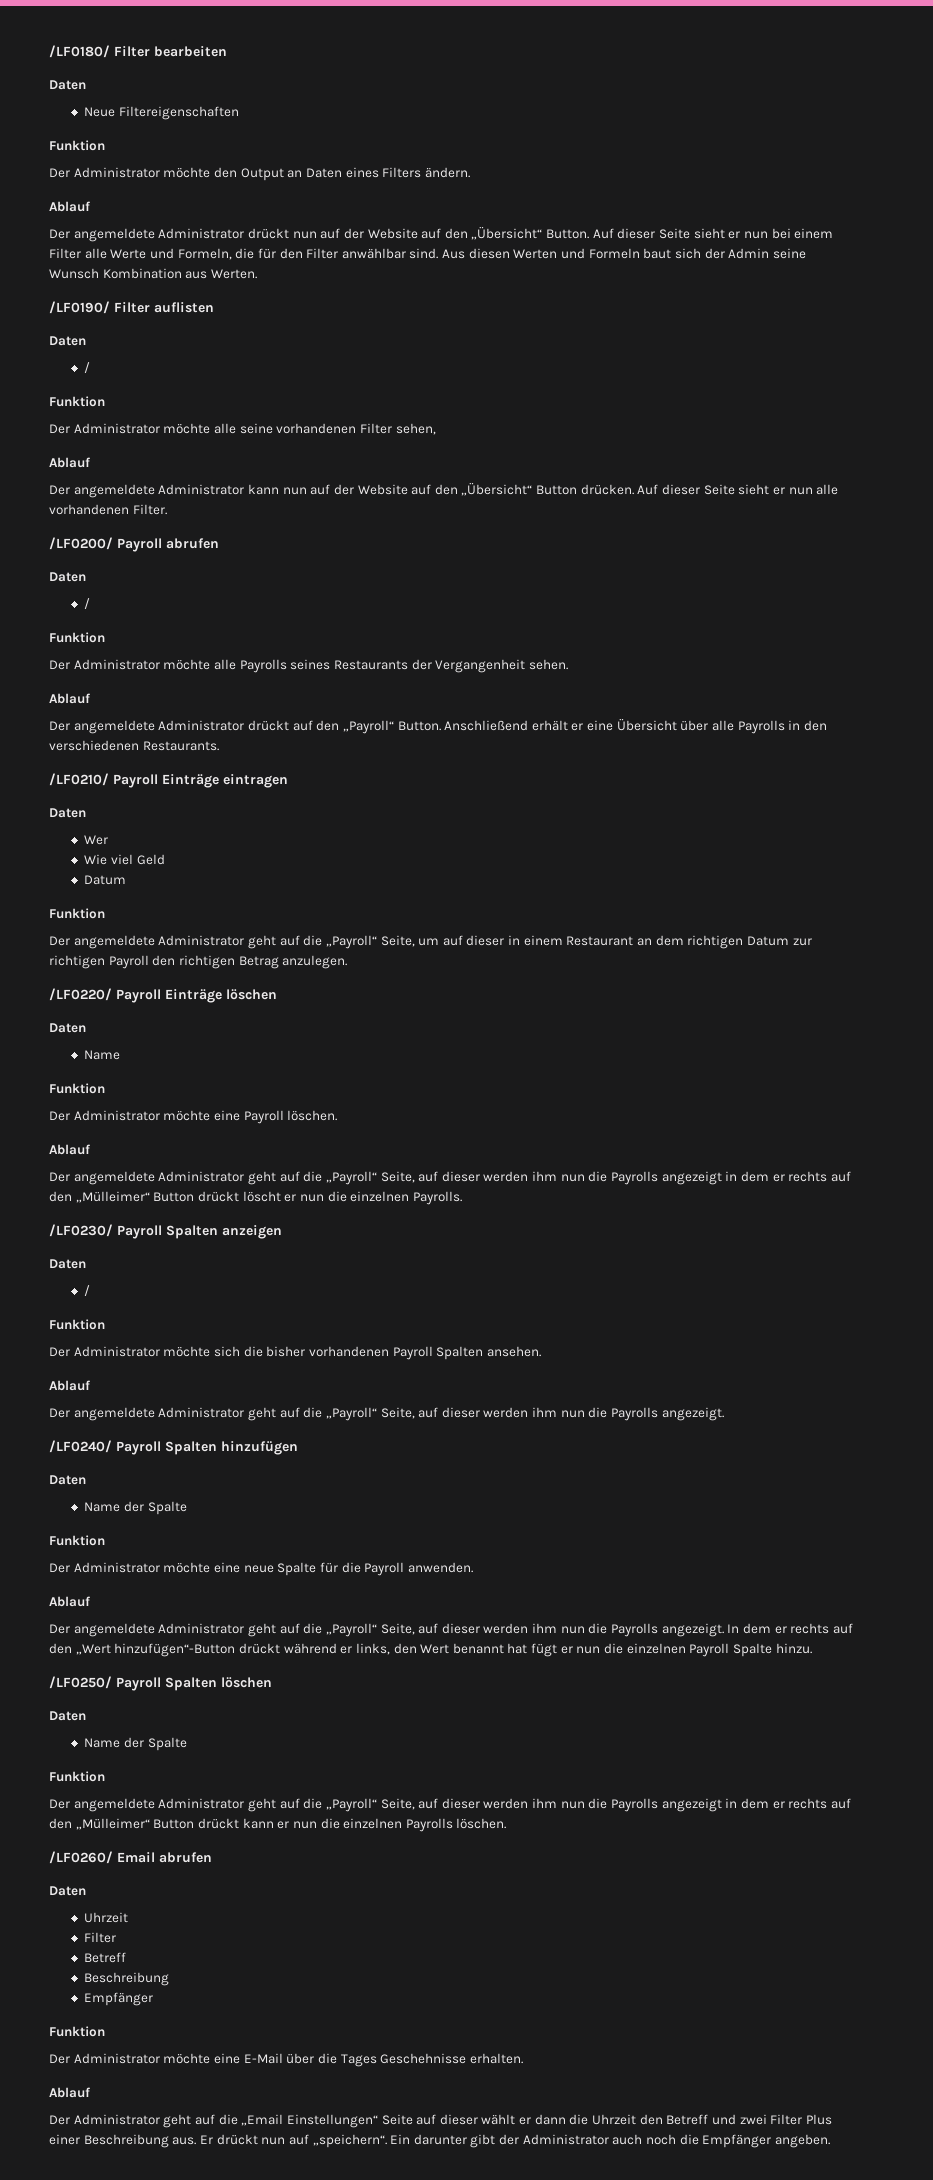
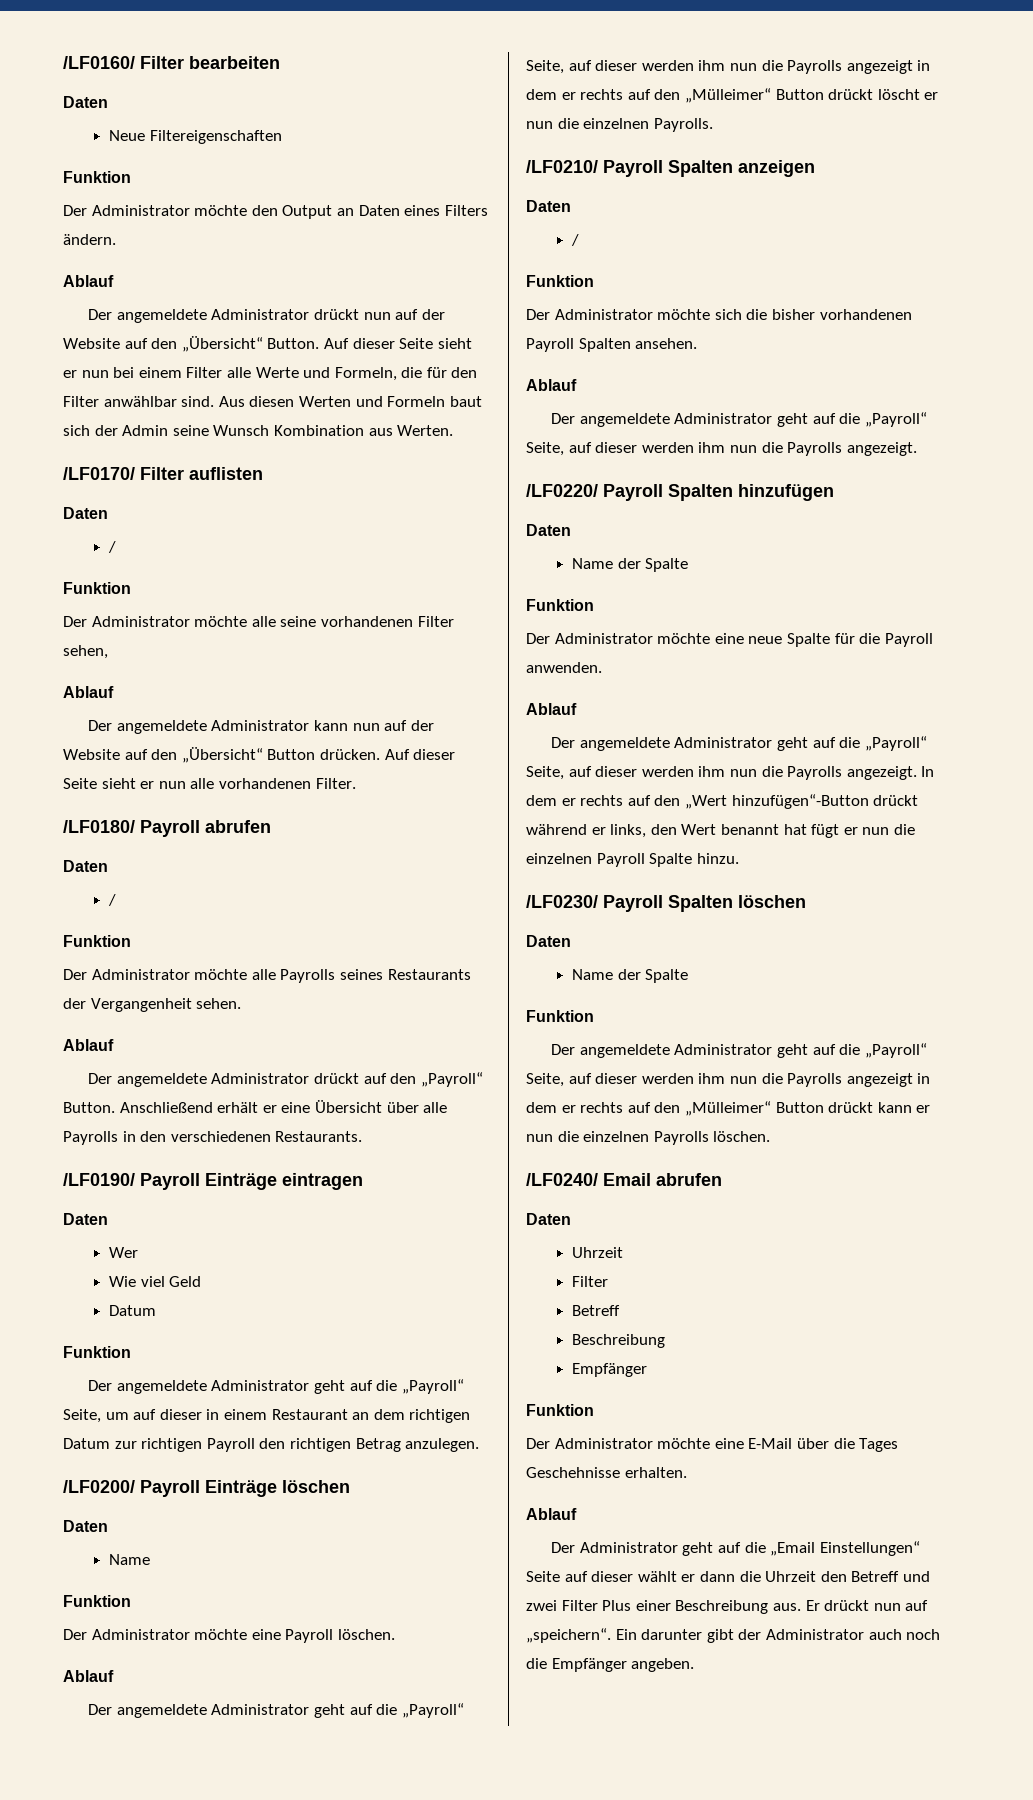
[49,45,110,58] /LF0180/ -> [63,56,135,69] /LF0160/
[49,301,110,314] /LF0190/ -> [63,467,135,480] /LF0170/
[49,537,113,550] /LF0200/ -> [63,820,135,833] /LF0180/
[49,773,109,786] /LF0210/ -> [63,1173,135,1186] /LF0190/
[49,988,112,1001] /LF0220/ -> [63,1480,135,1493] /LF0200/
[49,1224,113,1237] /LF0230/ -> [526,160,598,173] /LF0210/
[49,1440,112,1453] /LF0240/ -> [526,484,598,497] /LF0220/
[49,1676,112,1689] /LF0250/ -> [526,895,598,908] /LF0230/
[49,1851,113,1864] /LF0260/ -> [526,1173,598,1186] /LF0240/

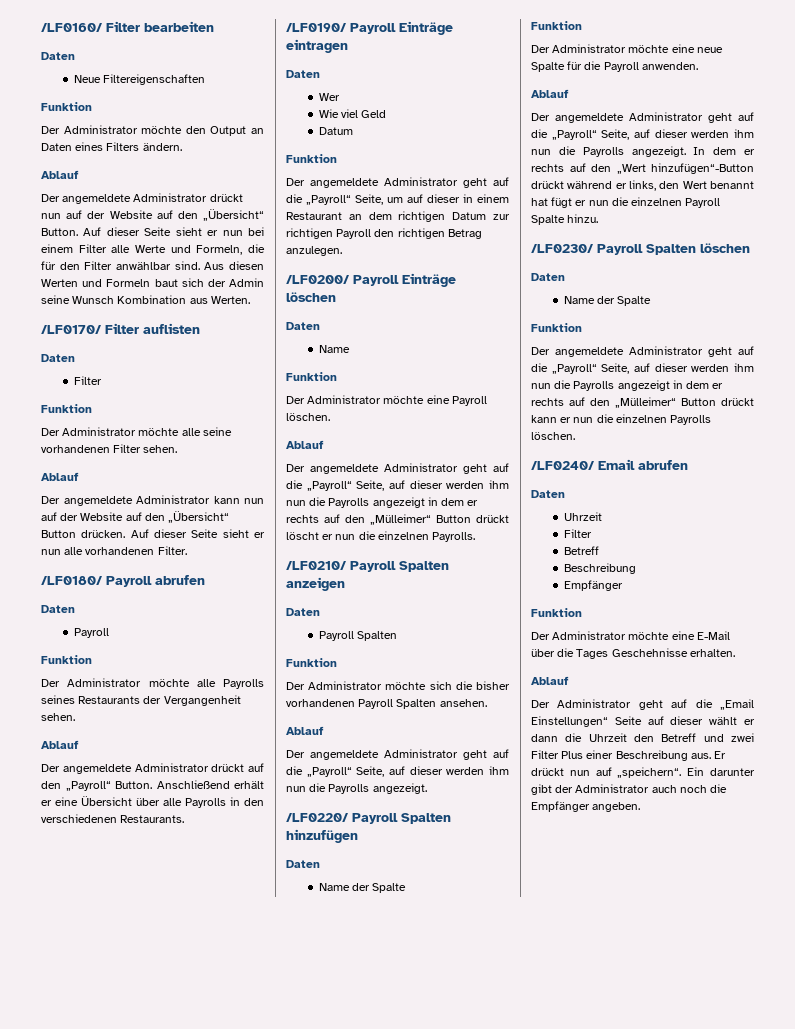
[108,541,117,553] / -> [73,376,102,385] Filter
[63,645,108,659] sehen, -> [143,445,178,453] sehen.
[108,894,117,906] / -> [73,628,109,638] Payroll
[571,234,580,246] / -> [318,631,398,641] Payroll Spalten

